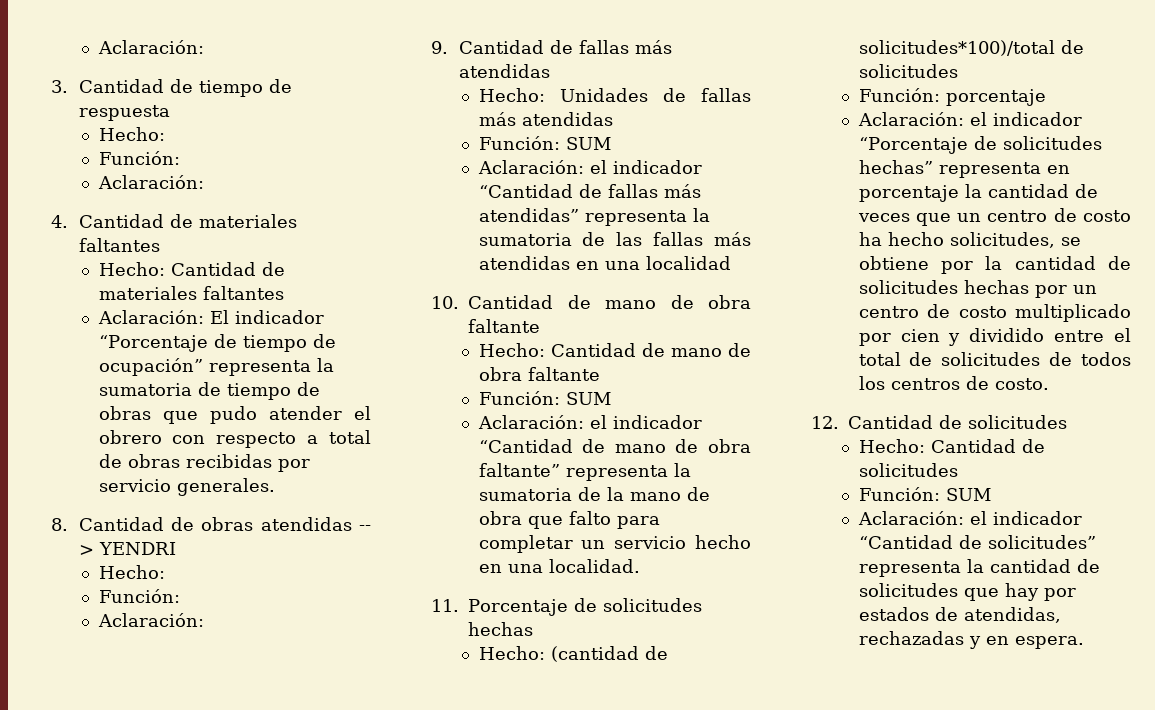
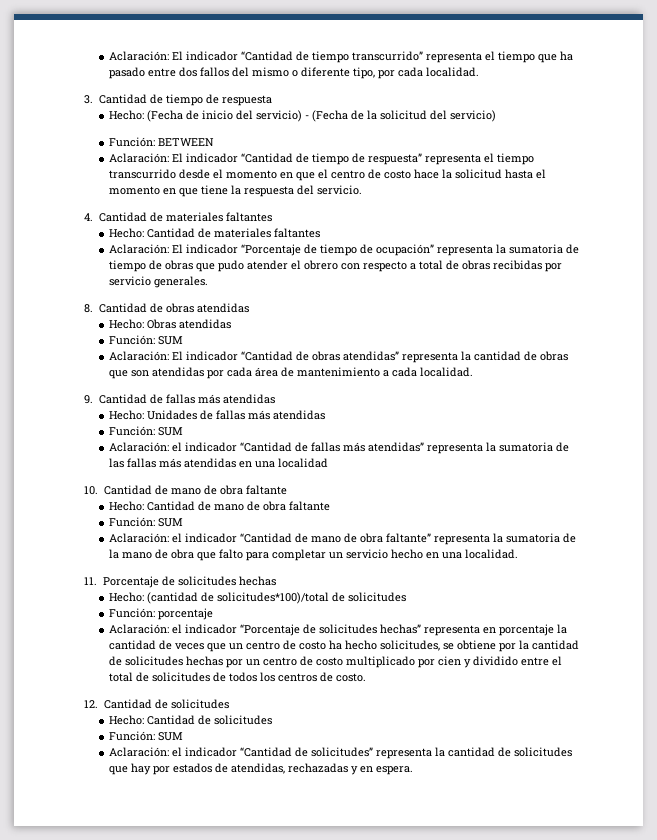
[97,40,204,54] Aclaración: -> [109,51,574,63] [109,67,480,79] Aclaración: El indicador “Cantidad de tiempo transcurrido” representa el tiempo que ha pasado entre dos fallos del mismo o diferente tipo, por cada localidad.
[98,151,180,165] [97,175,204,189] // Función: // Aclaración: -> [147,110,497,122] [109,137,215,147] [109,153,535,165] [109,169,547,181] [109,185,363,197] (Fecha de inicio del servicio) - (Fecha de la solicitud del servicio) // Función: BETWEEN // Aclaración: El indicador “Cantidad de tiempo de respuesta” representa el tiempo transcurrido desde el momento en que el centro de costo hace la solicitud hasta el momento en que tiene la respuesta del servicio.
[358,525,371,531] [78,542,176,555] [98,565,165,579] [98,589,180,603] [97,613,204,627] -- > YENDRI // Hecho: // Función: // Aclaración: -> [109,319,232,329] [109,335,184,345] [109,351,569,363] [109,367,474,379] // Hecho: Obras atendidas // Función: SUM // Aclaración: El indicador “Cantidad de obras atendidas” representa la cantidad de obras que son atendidas por cada área de mantenimiento a cada localidad.

